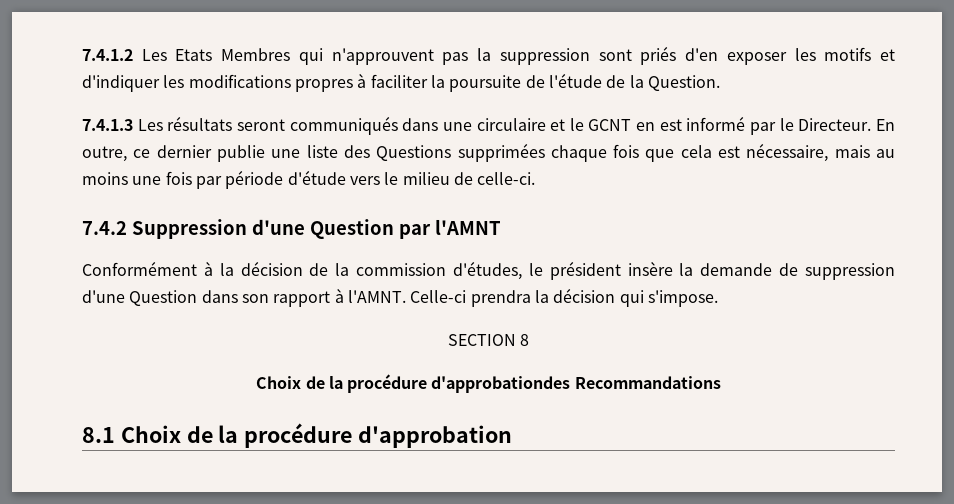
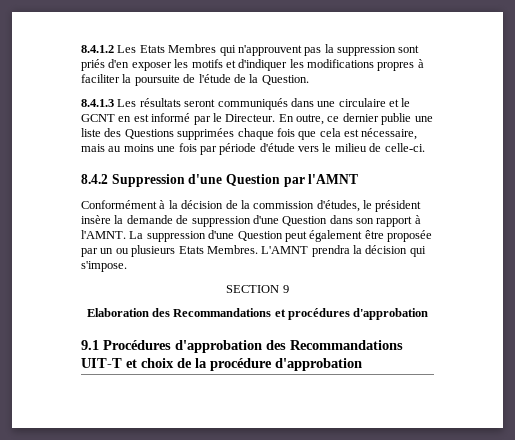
[82,49,133,61] 7.4.1.2 -> [81,45,114,53] 8.4.1.2
[82,119,133,131] 7.4.1.3 -> [81,99,114,107] 8.4.1.3
[82,221,127,235] 7.4.2 -> [81,174,108,184] 8.4.2
[410,290,467,303] Celle-ci -> [129,230,432,242] [81,245,309,257] La suppression d'une Question peut également être proposée par un ou plusieurs Etats Membres. L'AMNT
[520,334,530,346] [256,374,721,393] [82,425,181,443] 8 // Choix de la procédure d'approbationdes Recommandations // 8.1 Choix -> [282,285,289,293] [86,308,429,320] [81,340,403,353] [81,358,174,368] 9 // Elaboration des Recommandations et procédures d'approbation // 9.1 Procédures d'approbation des Recommandations UIT-T et choix

